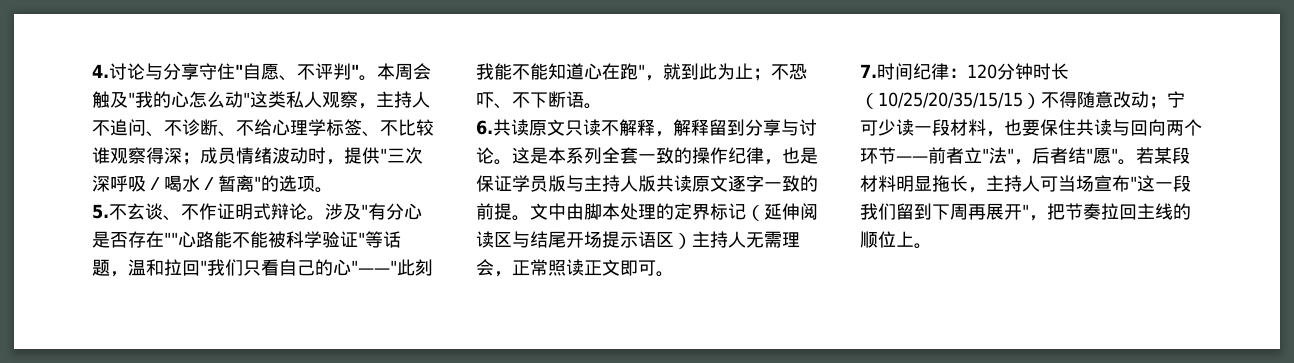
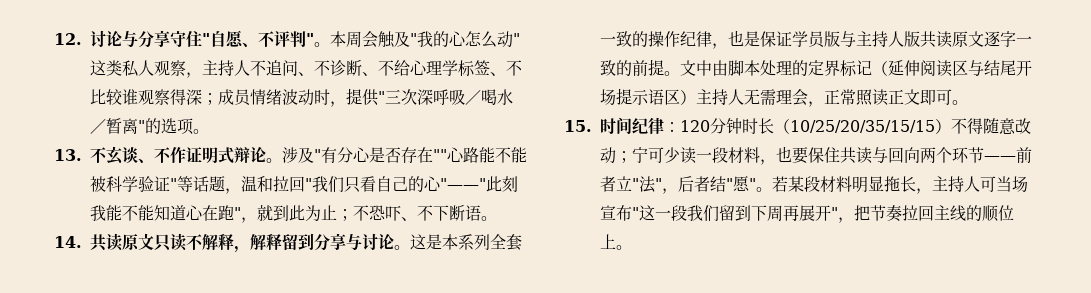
[92,64,109,78] 4. -> [54,33,82,45] 12.
[92,204,109,219] 5. -> [54,149,82,161] 13.
[476,120,493,135] 6. -> [54,236,82,248] 14.
[860,64,877,78] 7. -> [564,120,592,132] 15.

